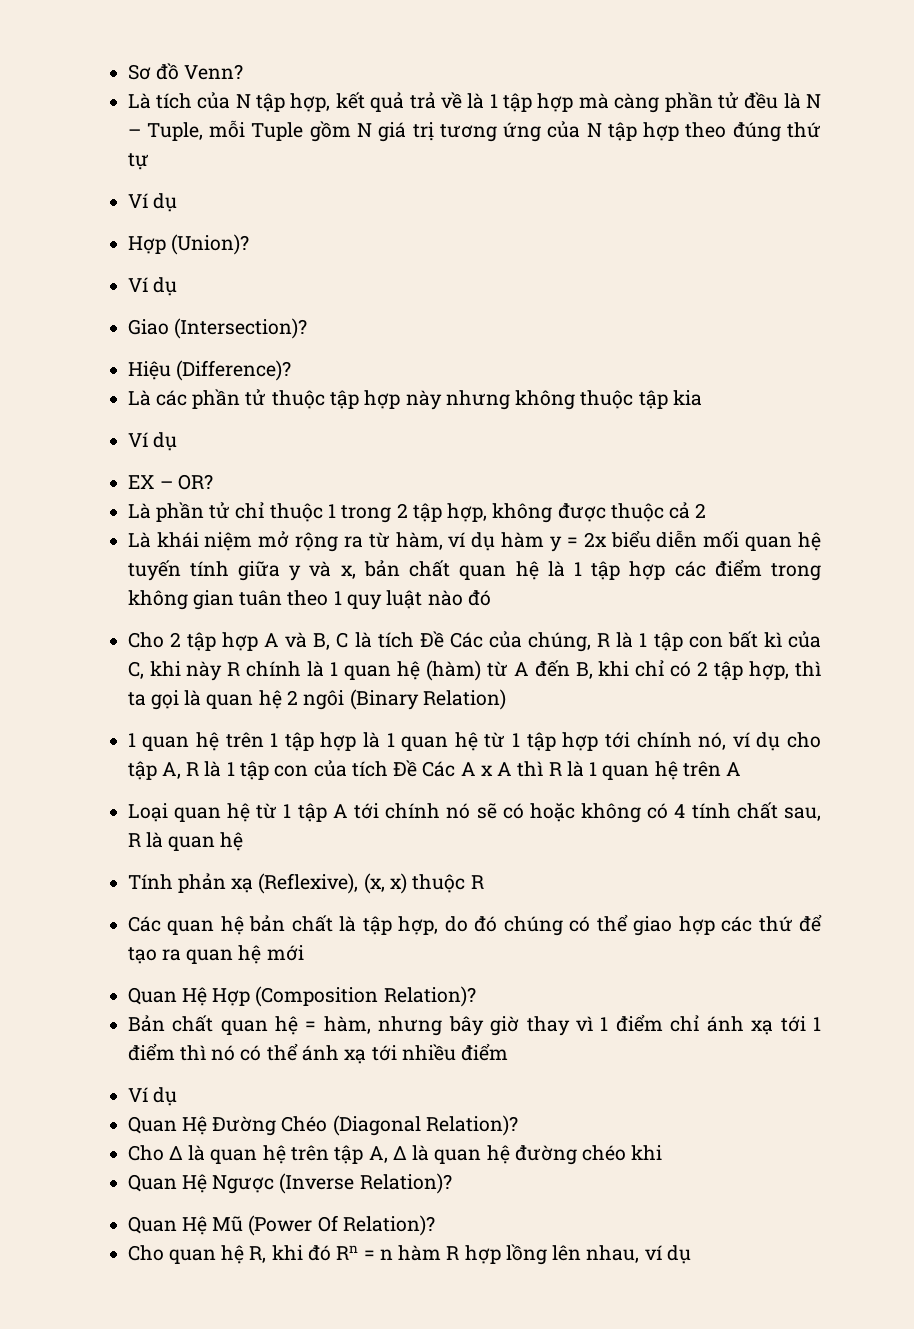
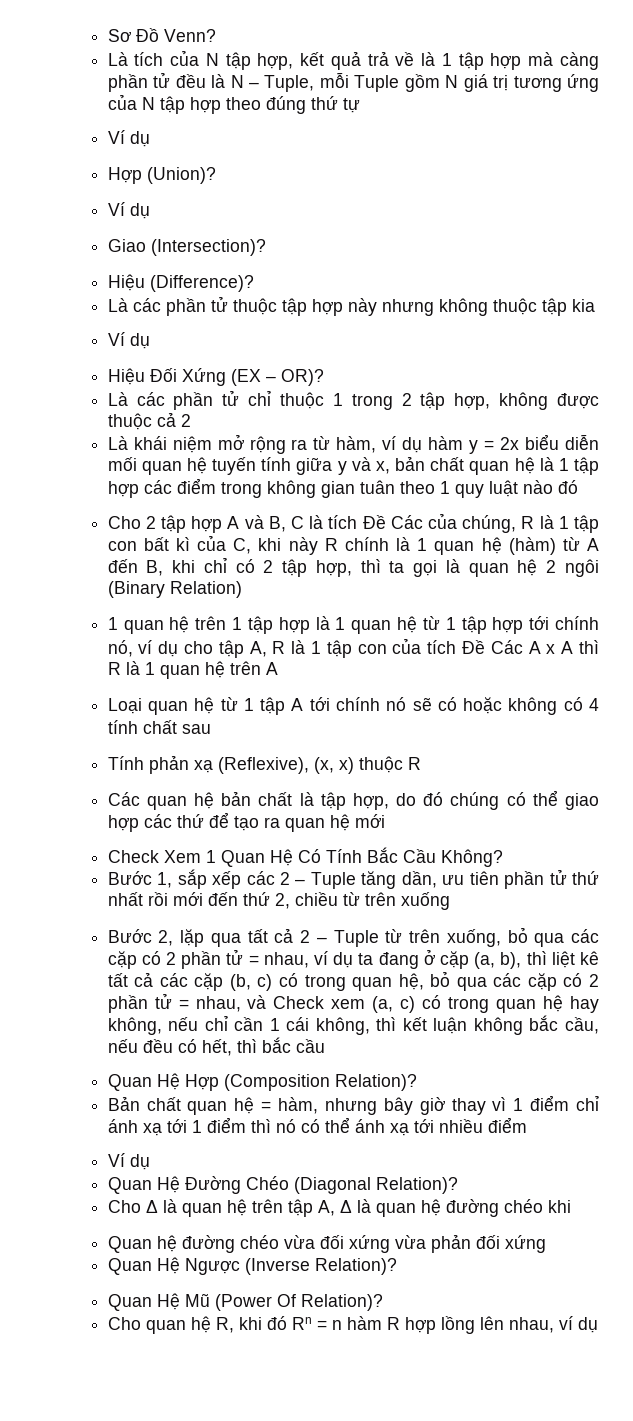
[155,63,179,80] đồ -> [135,28,159,42] Đồ
[127,474,214,490] [127,503,151,519] EX – OR? // Là -> [107,368,324,386] [107,392,165,406] Hiệu Đối Xứng (EX – OR)? // Là các
[783,807,821,821] [127,832,244,851] sau, R là quan hệ -> [181,724,211,734] sau
(304, 953) none -> [107,847,503,867] [107,869,599,889] [107,892,450,910] [107,927,599,947] [107,949,599,969] [107,971,599,991] [107,993,599,1013] [107,1015,600,1035] [107,1037,325,1056] // Check Xem 1 Quan Hệ Có Tính Bắc Cầu Không? // Bước 1, sắp xếp các 2 – Tuple tăng dần, ưu tiên phần tử thứ nhất rồi mới đến thứ 2, chiều từ trên xuống // Bước 2, lặp qua tất cả 2 – Tuple từ trên xuống, bỏ qua các cặp có 2 phần tử = nhau, ví dụ ta đang ở cặp (a, b), thì liệt kê tất cả các cặp (b, c) có trong quan hệ, bỏ qua các cặp có 2 phần tử = nhau, và Check xem (a, c) có trong quan hệ hay không, nếu chỉ cần 1 cái không, thì kết luận không bắc cầu, nếu đều có hết, thì bắc cầu
(663, 1152) none -> [107,1234,546,1253] // Quan hệ đường chéo vừa đối xứng vừa phản đối xứng

